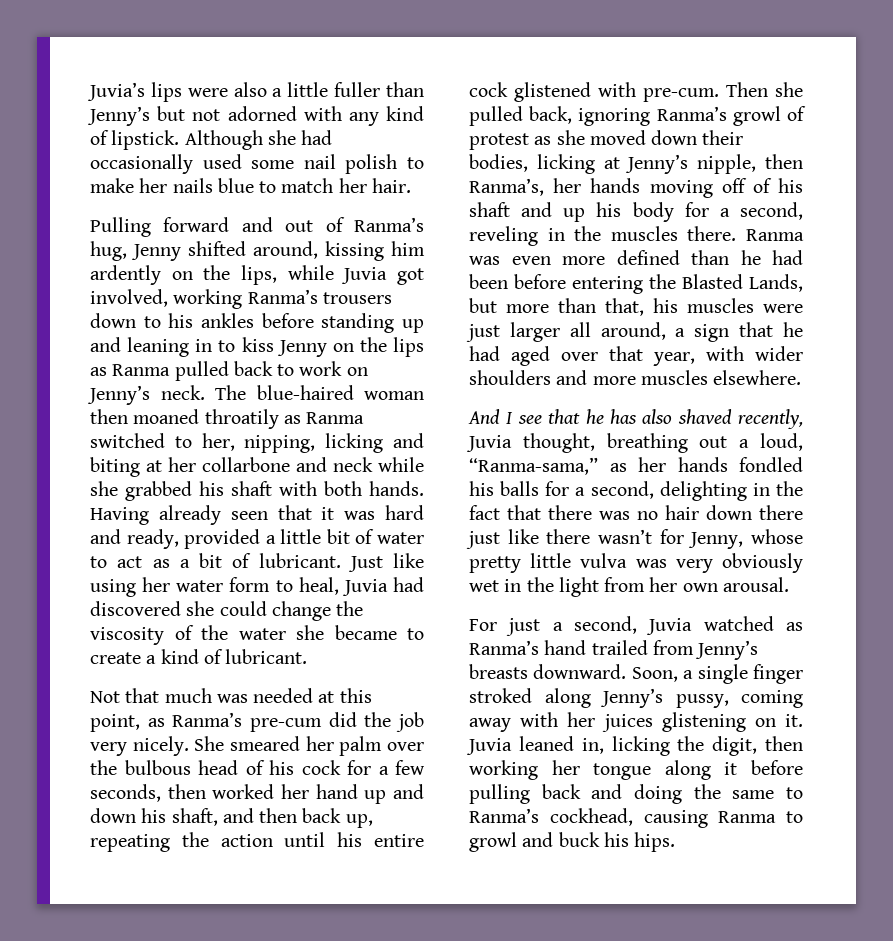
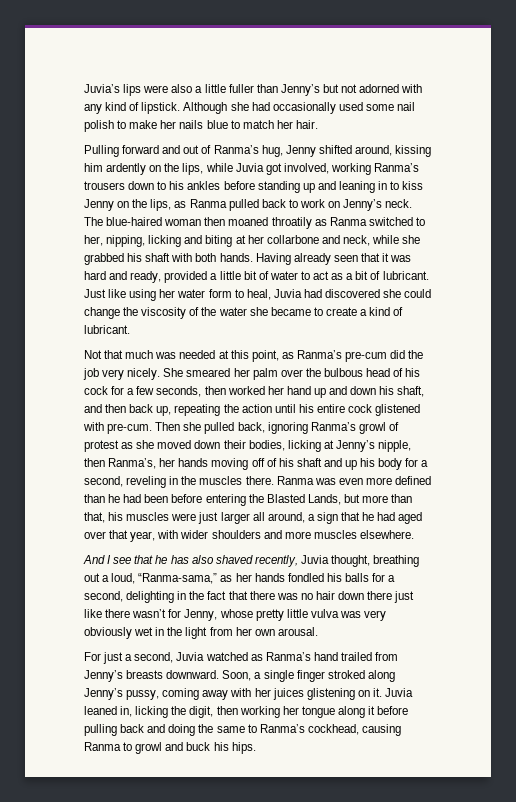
[393,337,424,357] lips -> [150,199,172,211] lips,
[333,457,373,472] neck -> [342,235,370,246] neck,

